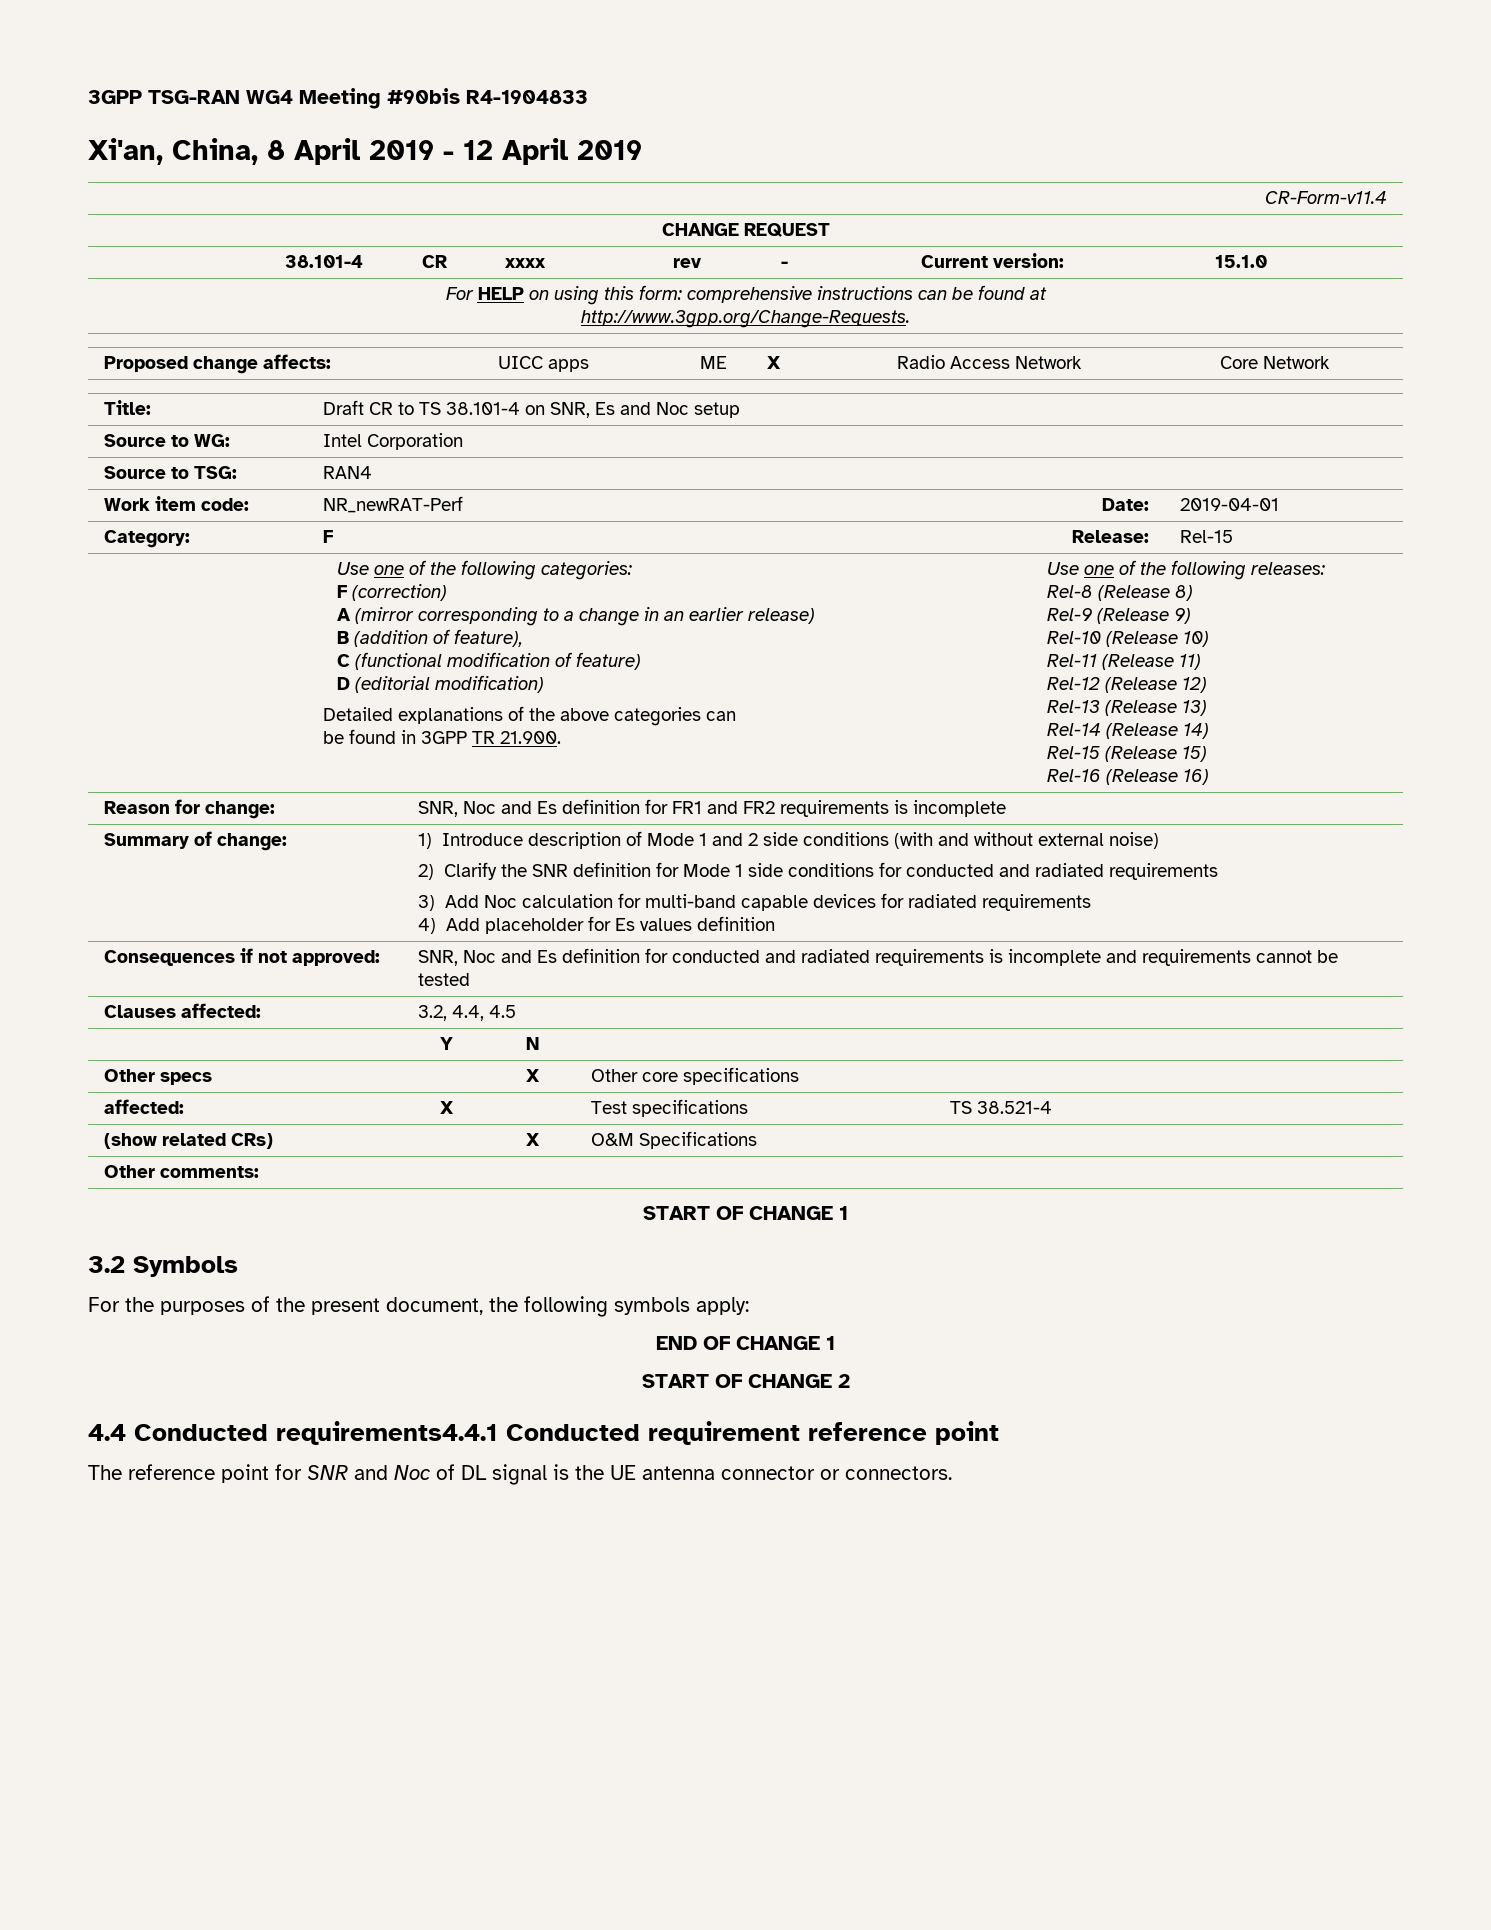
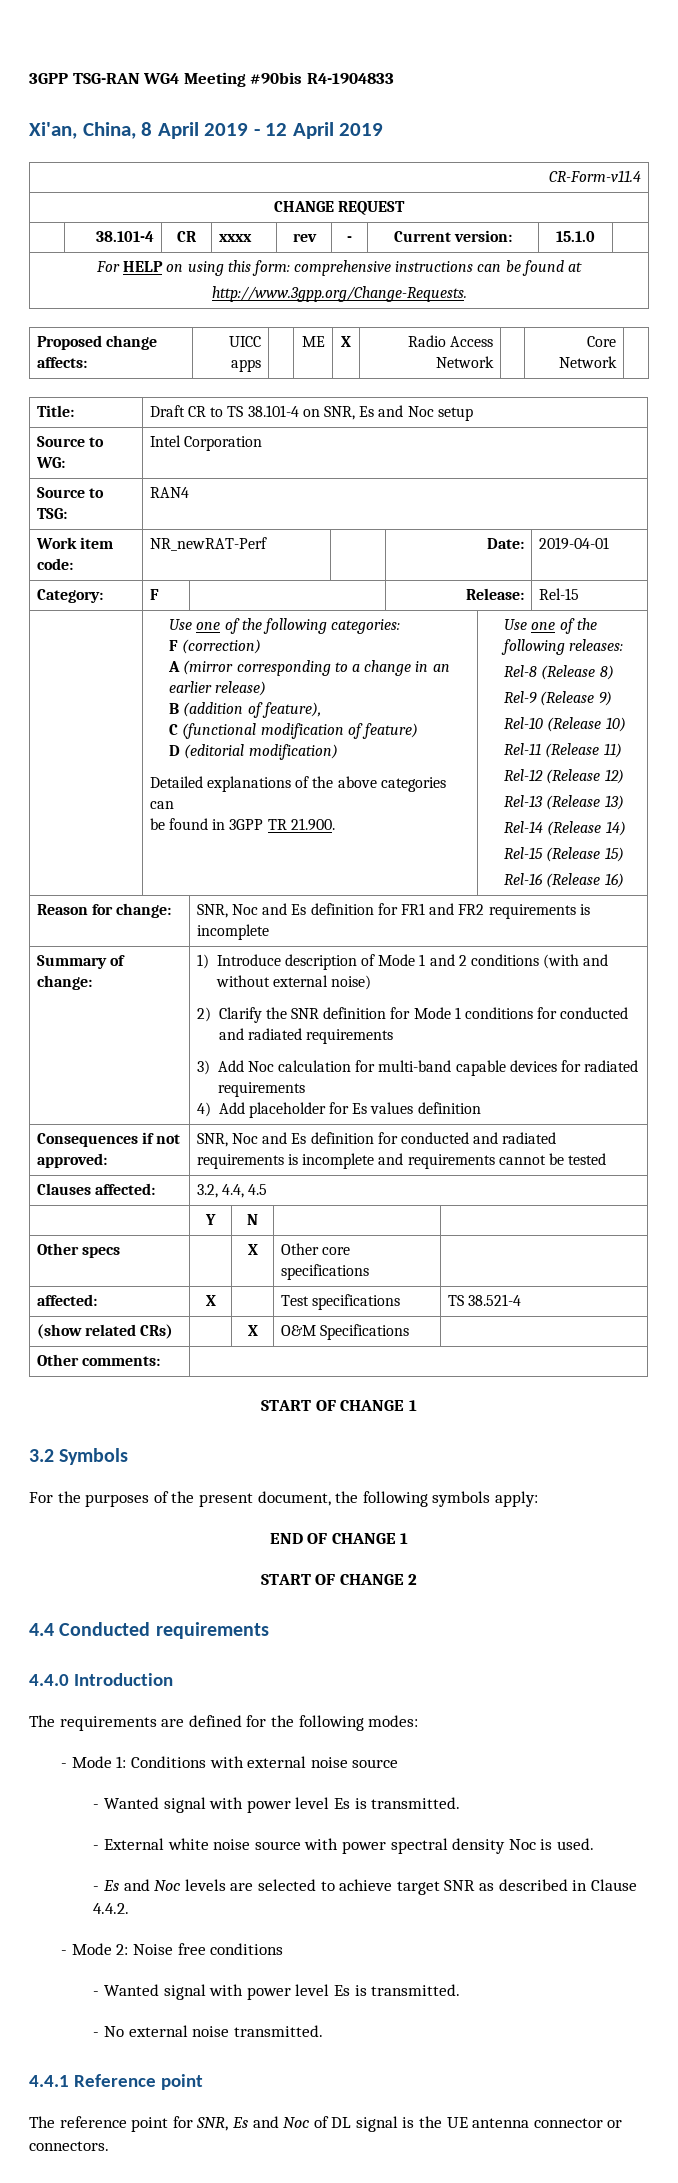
[762,832,798,846] side -> (467, 960) none
[747,863,783,877] side -> (461, 1013) none
[276,1421,927,1445] requirements4.4.1 Conducted requirement reference -> [155,1622,269,1639] [29,1673,173,1686] [29,1715,419,1731] [61,1756,399,1768] [93,1797,461,1813] [93,1838,594,1854] [93,1879,637,1895] [93,1903,130,1914] [61,1943,284,1955] [93,1984,461,2000] [93,2025,323,2037] [29,2074,156,2087] requirements // 4.4.0 Introduction // The requirements are defined for the following modes: // - Mode 1: Conditions with external noise source // - Wanted signal with power level Es is transmitted. // - External white noise source with power spectral density Noc is used. // - Es and Noc levels are selected to achieve target SNR as described in Clause 4.4.2. // - Mode 2: Noise free conditions // - Wanted signal with power level Es is transmitted. // - No external noise transmitted. // 4.4.1 Reference
[307,1465,348,1480] SNR -> [196,2117,248,2131] SNR, Es

